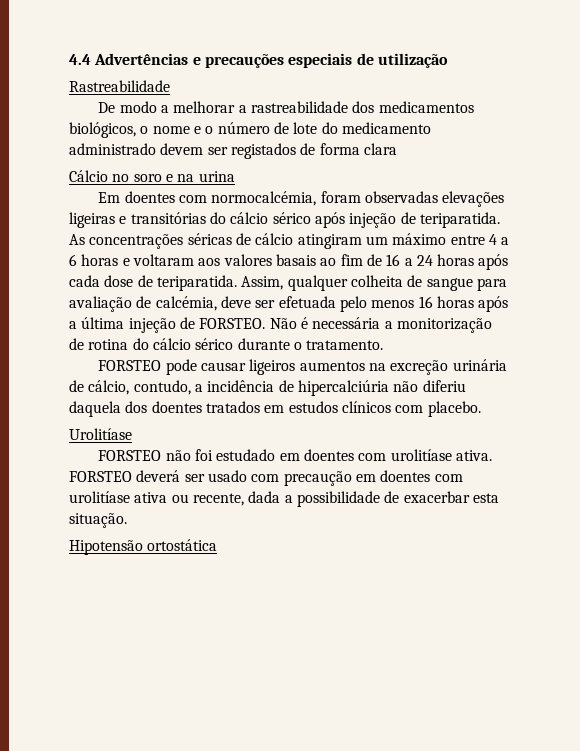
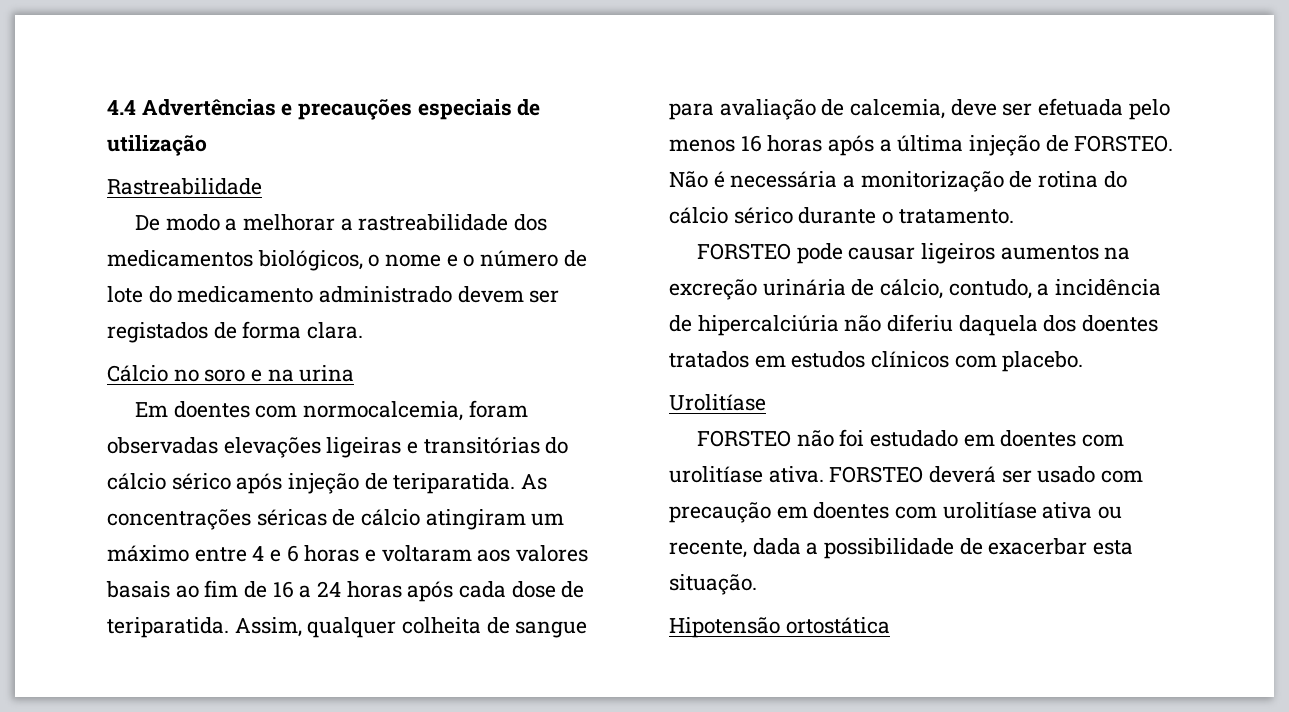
[363,143,397,155] clara -> [307,322,364,339] clara.
[211,191,317,206] normocalcémia, -> [303,401,464,421] normocalcemia,
[501,237,510,245] a -> [270,549,282,562] e
[155,296,217,311] calcémia, -> [850,99,946,119] calcemia,

